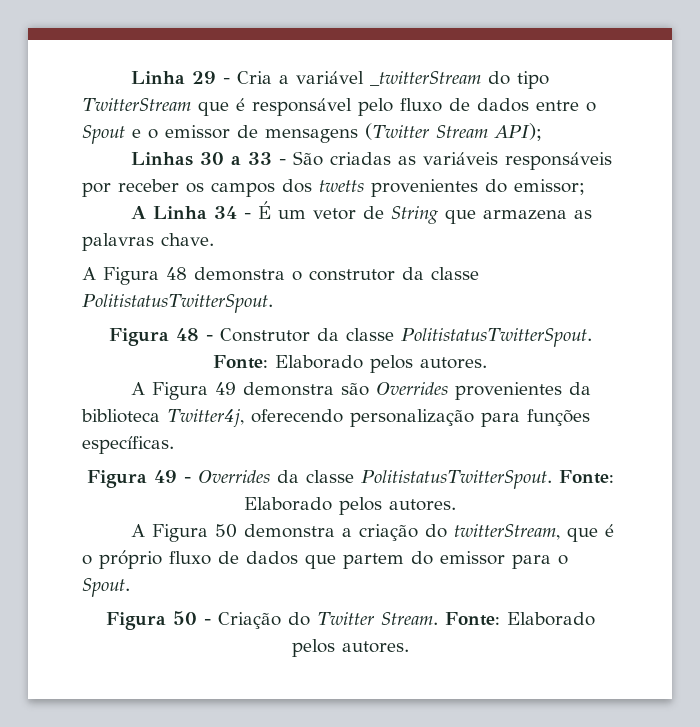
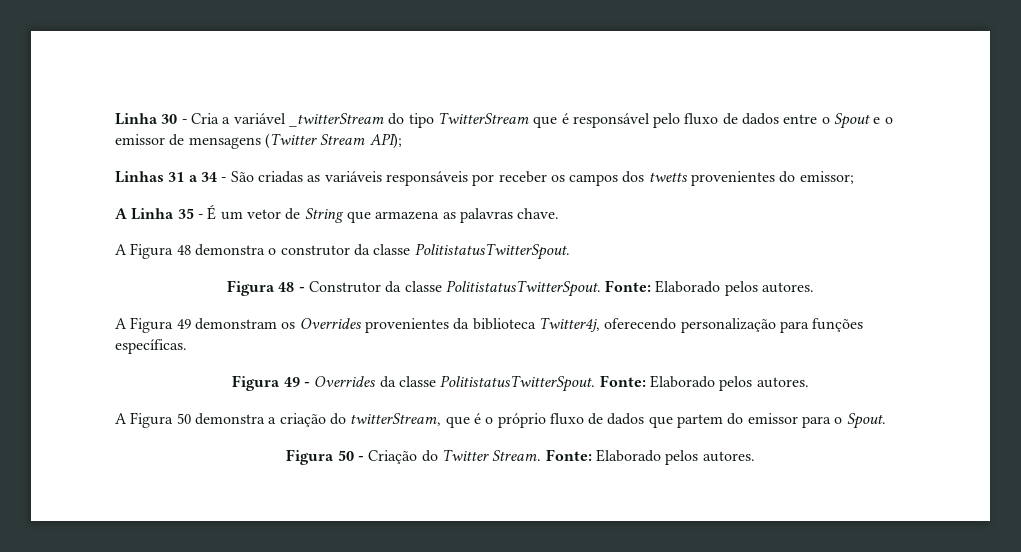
[130,71,216,84] Linha 29 -> [115,113,178,125] Linha 30
[199,152,272,165] 30 a 33 -> [168,172,217,182] 31 a 34
[213,206,237,219] 34 -> [177,208,194,219] 35
[242,382,369,396] demonstra são -> [194,318,296,330] demonstram os

